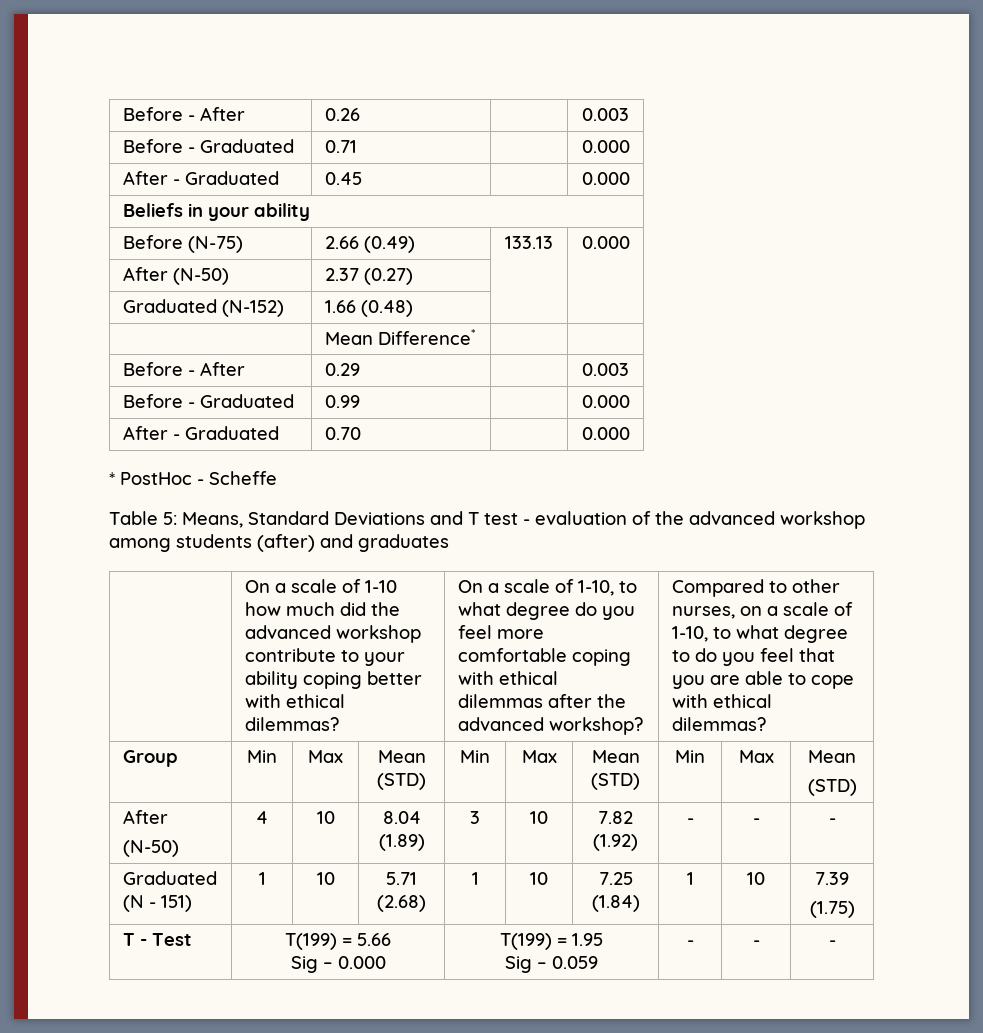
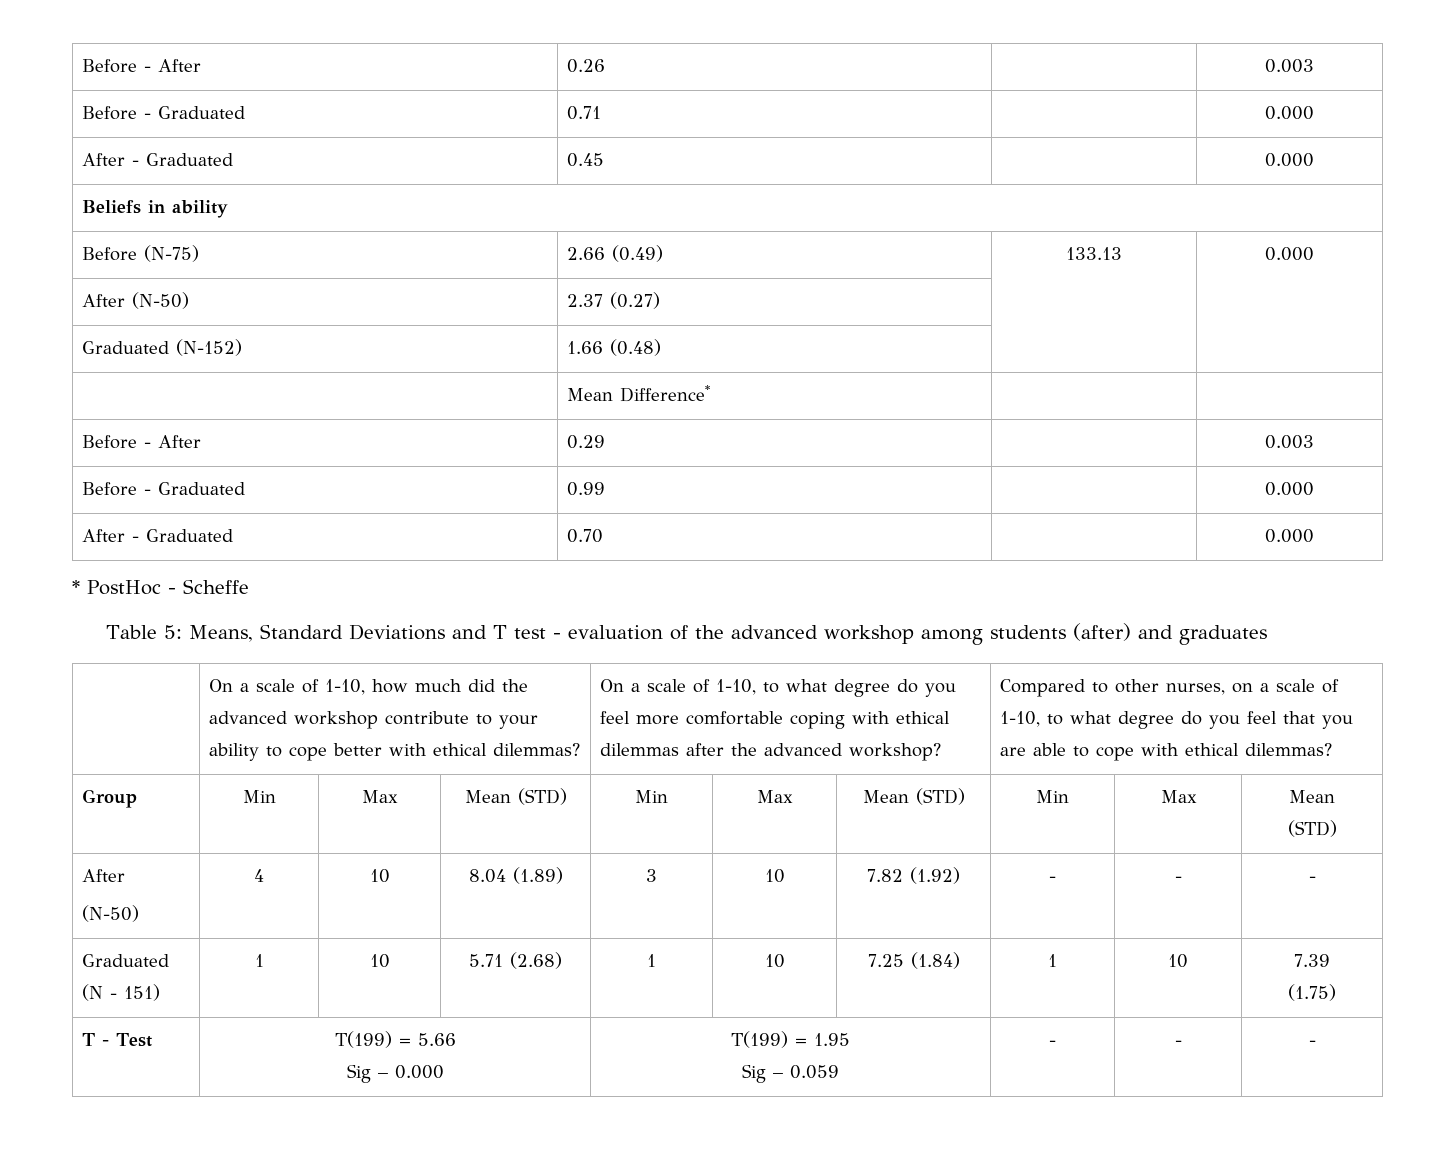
[207,207,249,221] your -> (166, 206) none
[364,580,397,593] 1-10 -> [325,679,366,695] 1-10,
[302,672,362,689] coping -> [266,746,328,761] to cope
[671,650,690,662] to -> (1175, 720) none

